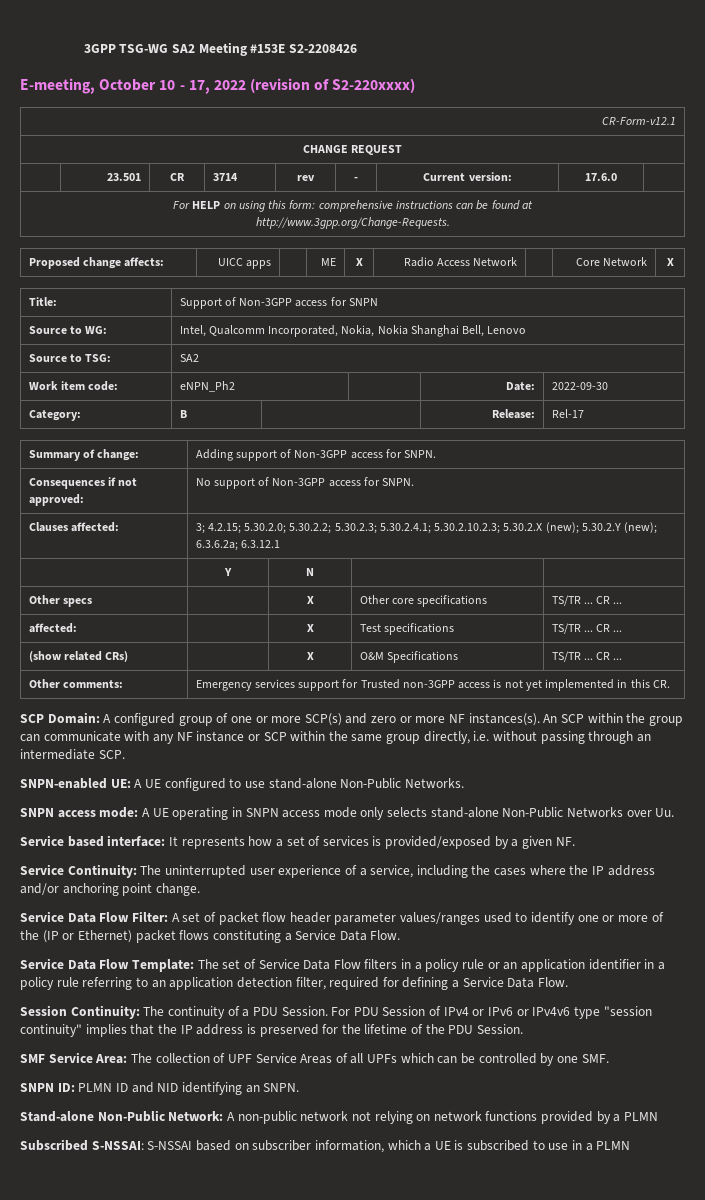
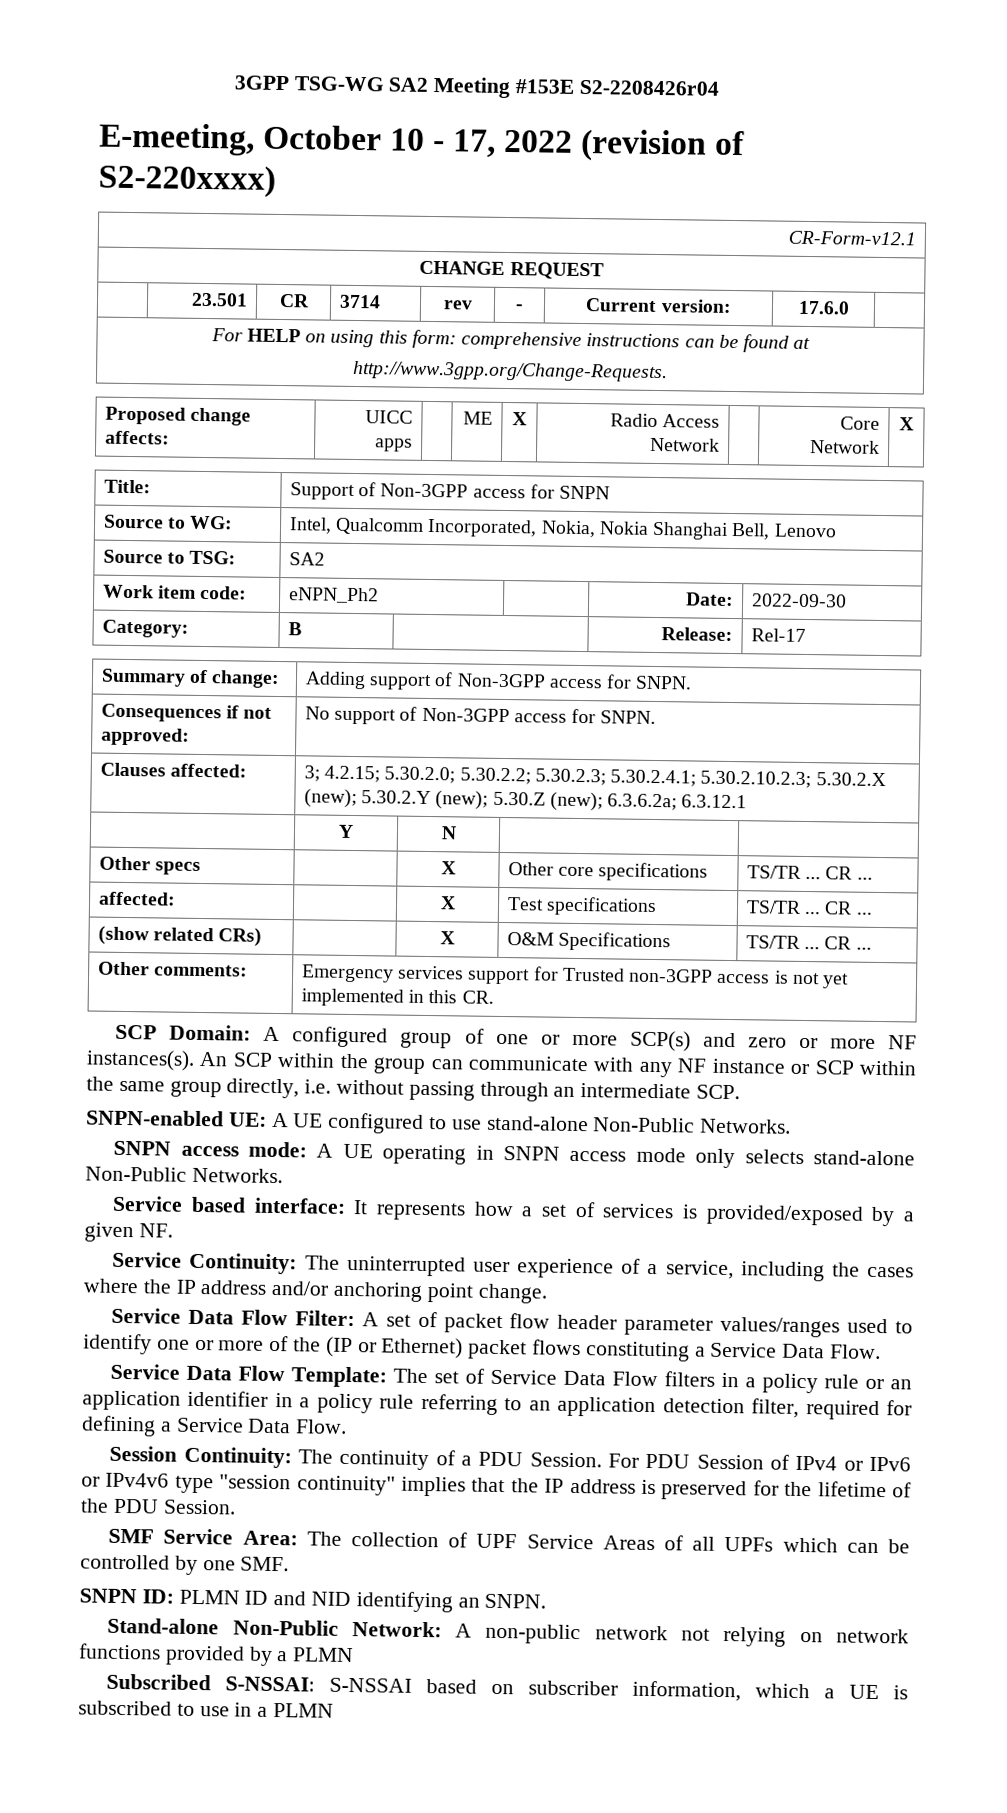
[289,44,358,53] S2-2208426 -> [578,79,719,96] S2-2208426r04
(658, 528) none -> [492,791,603,812] 5.30.Z (new);
[567,807,675,817] Networks over Uu. -> [191,1167,283,1184] Networks.

